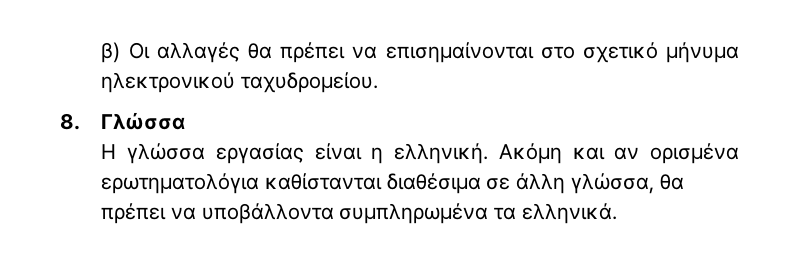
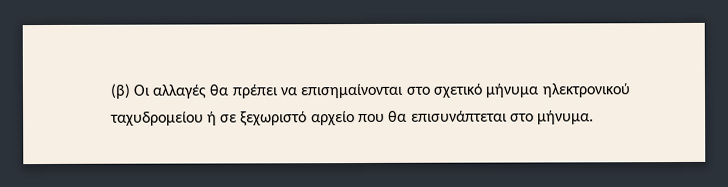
[101,42,121,63] β) -> [109,83,131,99] (β)
[241,72,379,93] [60,112,186,130] [101,143,739,164] [101,173,684,194] [101,203,617,224] ταχυδρομείου. // 8. Γλώσσα // Η γλώσσα εργασίας είναι η ελληνική. Ακόμη και αν ορισμένα ερωτηματολόγια καθίστανται διαθέσιμα σε άλλη γλώσσα, θα πρέπει να υποβάλλοντα συμπληρωμένα τα ελληνικά. -> [109,110,595,127] ταχυδρομείου ή σε ξεχωριστό αρχείο που θα επισυνάπτεται στο μήνυμα.

